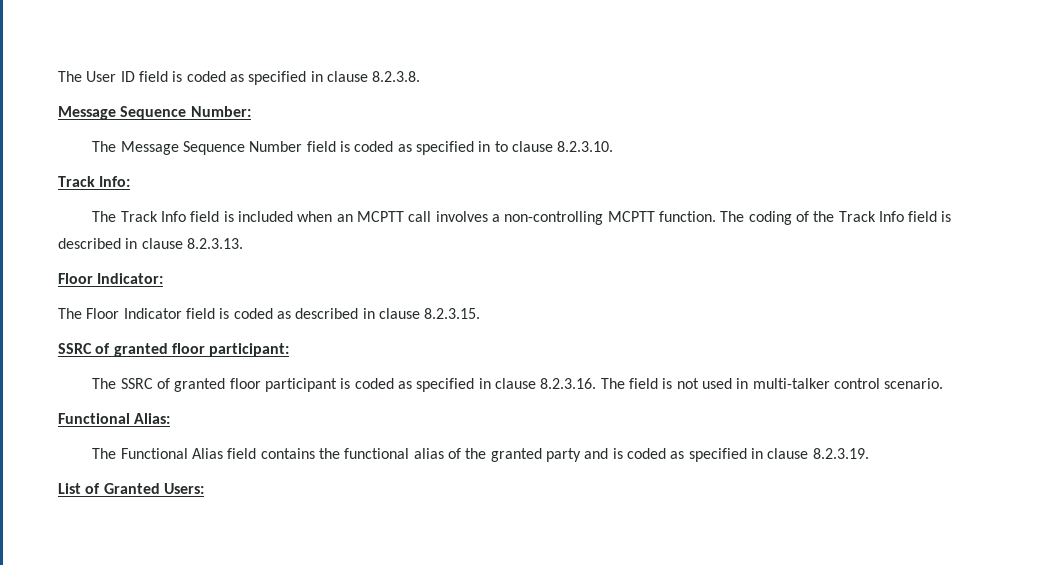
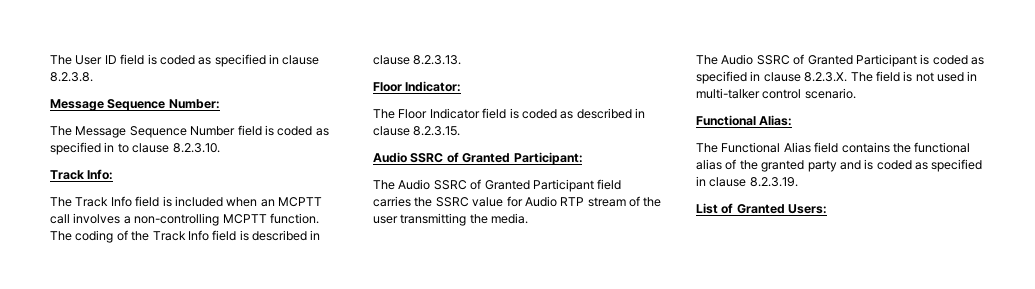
[58,343,290,357] [92,378,597,392] SSRC of granted floor participant: // The SSRC of granted floor participant is coded as specified in clause 8.2.3.16. -> [373,152,583,165] [373,179,622,192] [373,196,662,207] [373,213,529,226] [696,54,984,67] [696,71,848,84] Audio SSRC of Granted Participant: // The Audio SSRC of Granted Participant field carries the SSRC value for Audio RTP stream of the user transmitting the media. // The Audio SSRC of Granted Participant is coded as specified in clause 8.2.3.X.

